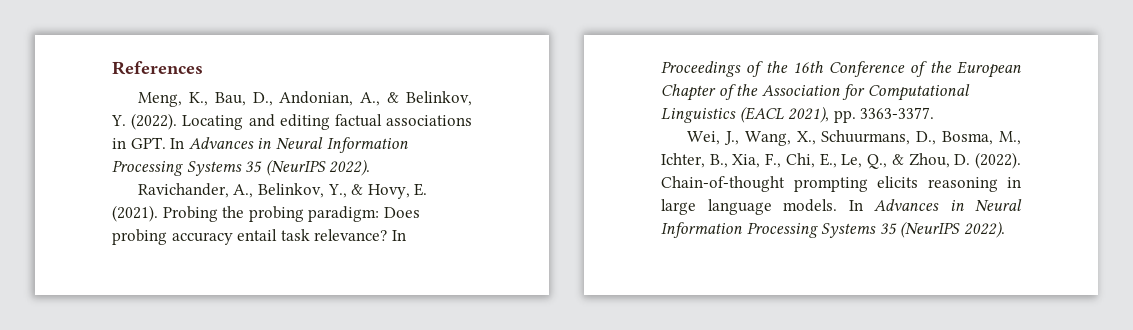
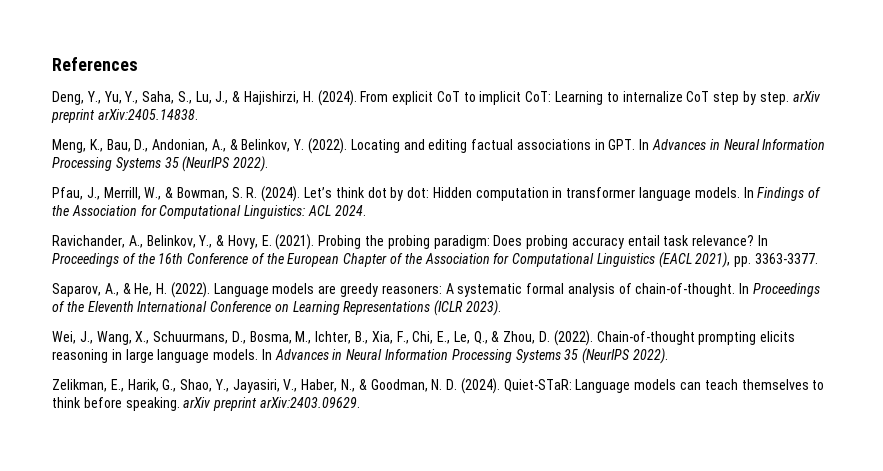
(203, 68) none -> [52,90,821,106] [51,109,198,123] // Deng, Y., Yu, Y., Saha, S., Lu, J., & Hajishirzi, H. (2024). From explicit CoT to implicit CoT: Learning to internalize CoT step by step. arXiv preprint arXiv:2405.14838.
(371, 167) none -> [52,186,822,202] [52,205,366,219] // Pfau, J., Merrill, W., & Bowman, S. R. (2024). Let’s think dot by dot: Hidden computation in transformer language models. In Findings of the Association for Computational Linguistics: ACL 2024.
(935, 113) none -> [52,282,821,298] [52,300,502,316] // Saparov, A., & He, H. (2022). Language models are greedy reasoners: A systematic formal analysis of chain-of-thought. In Proceedings of the Eleventh International Conference on Learning Representations (ICLR 2023).
(1005, 229) none -> [52,378,825,394] [52,397,360,411] // Zelikman, E., Harik, G., Shao, Y., Jayasiri, V., Haber, N., & Goodman, N. D. (2024). Quiet-STaR: Language models can teach themselves to think before speaking. arXiv preprint arXiv:2403.09629.

